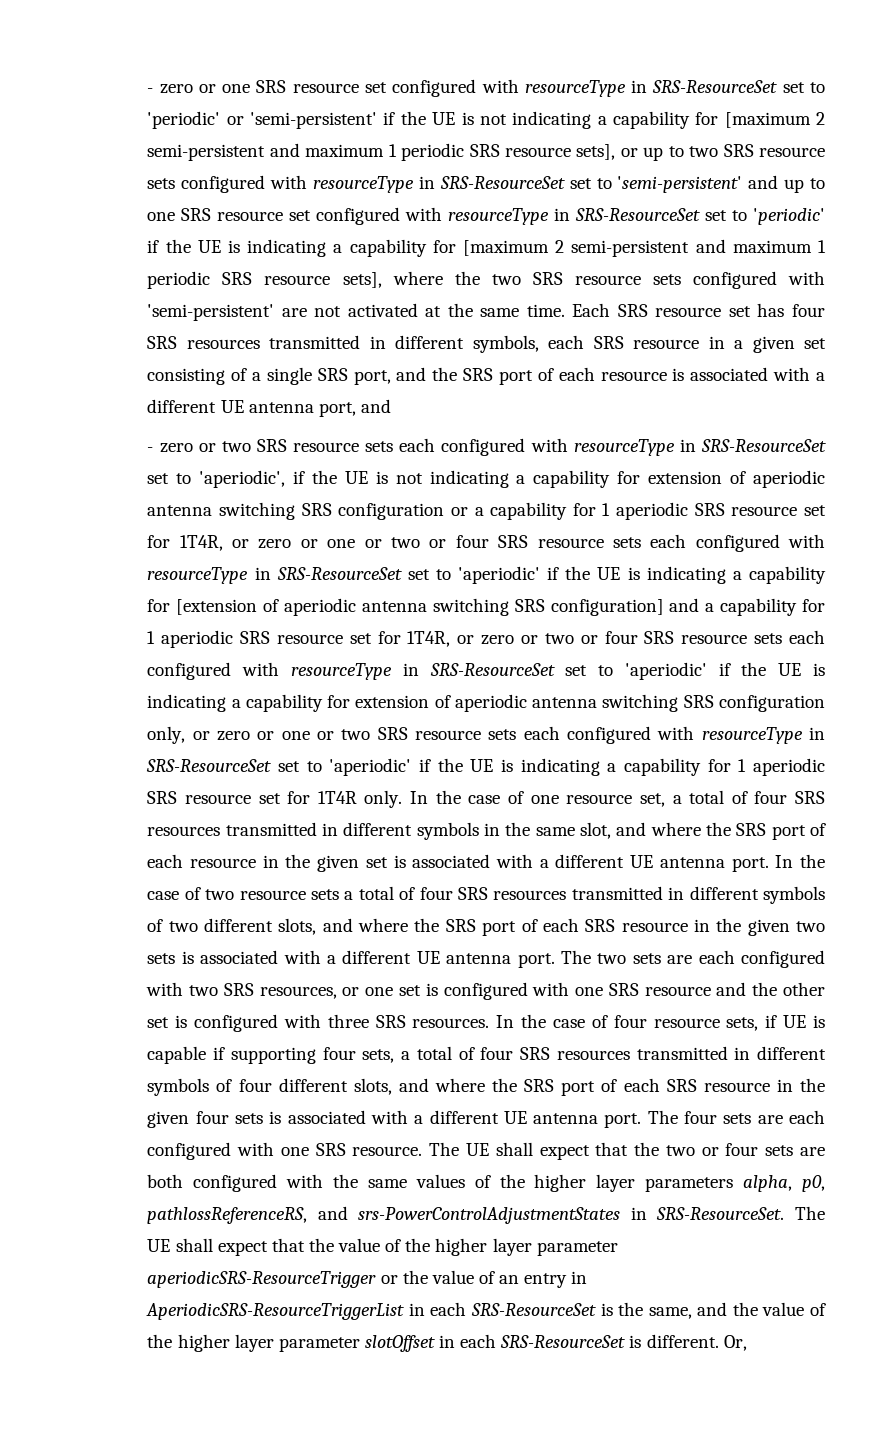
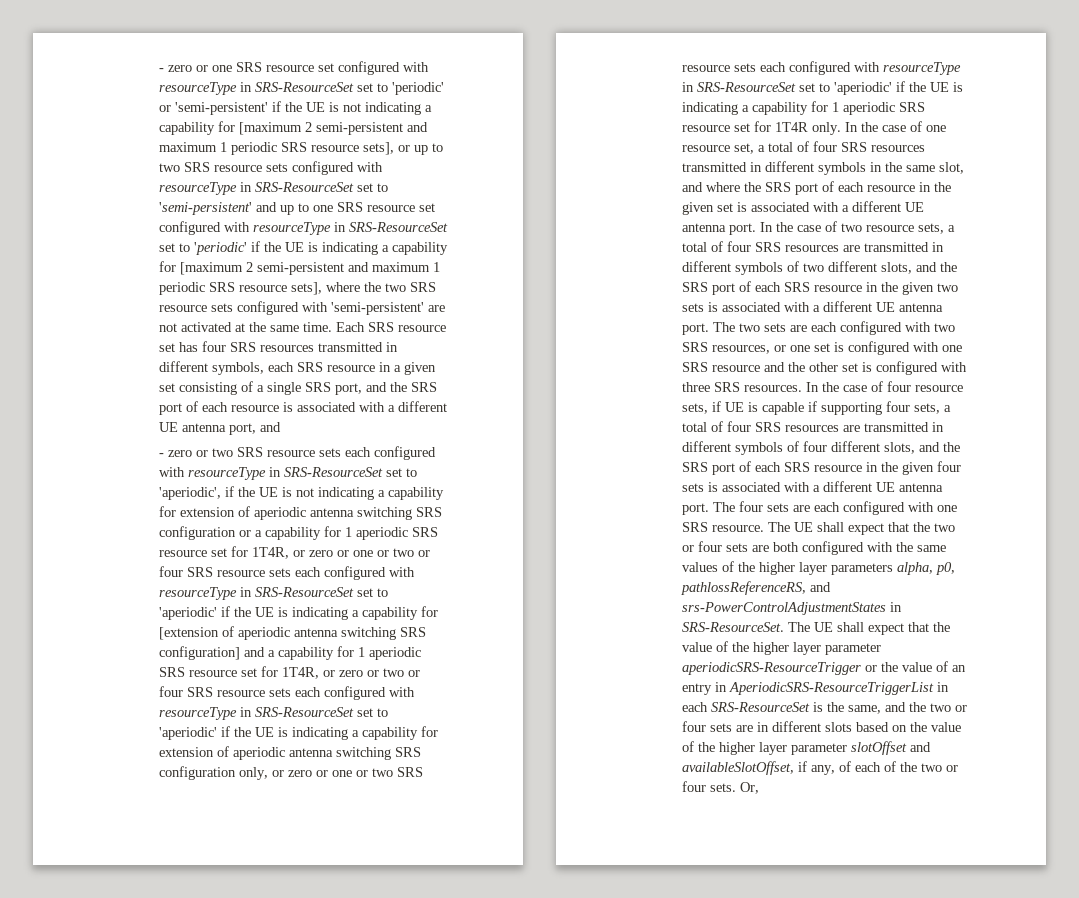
[310,886,567,900] sets a total of four SRS resources -> [918,223,956,234] [682,241,861,252] sets, a total of four SRS resources are
[358,918,409,932] where -> (938, 267) none
(630, 1055) none -> [843,425,861,432] are
[435,1078,486,1092] where -> (941, 447) none
(758, 1309) none -> [930,703,968,712] [682,721,928,732] two or four sets are in different slots based on the
[439,1334,719,1348] in each SRS-ResourceSet is different. -> [910,742,932,752] [682,761,959,775] [682,781,737,792] and availableSlotOffset, if any, of each of the two or four sets.

